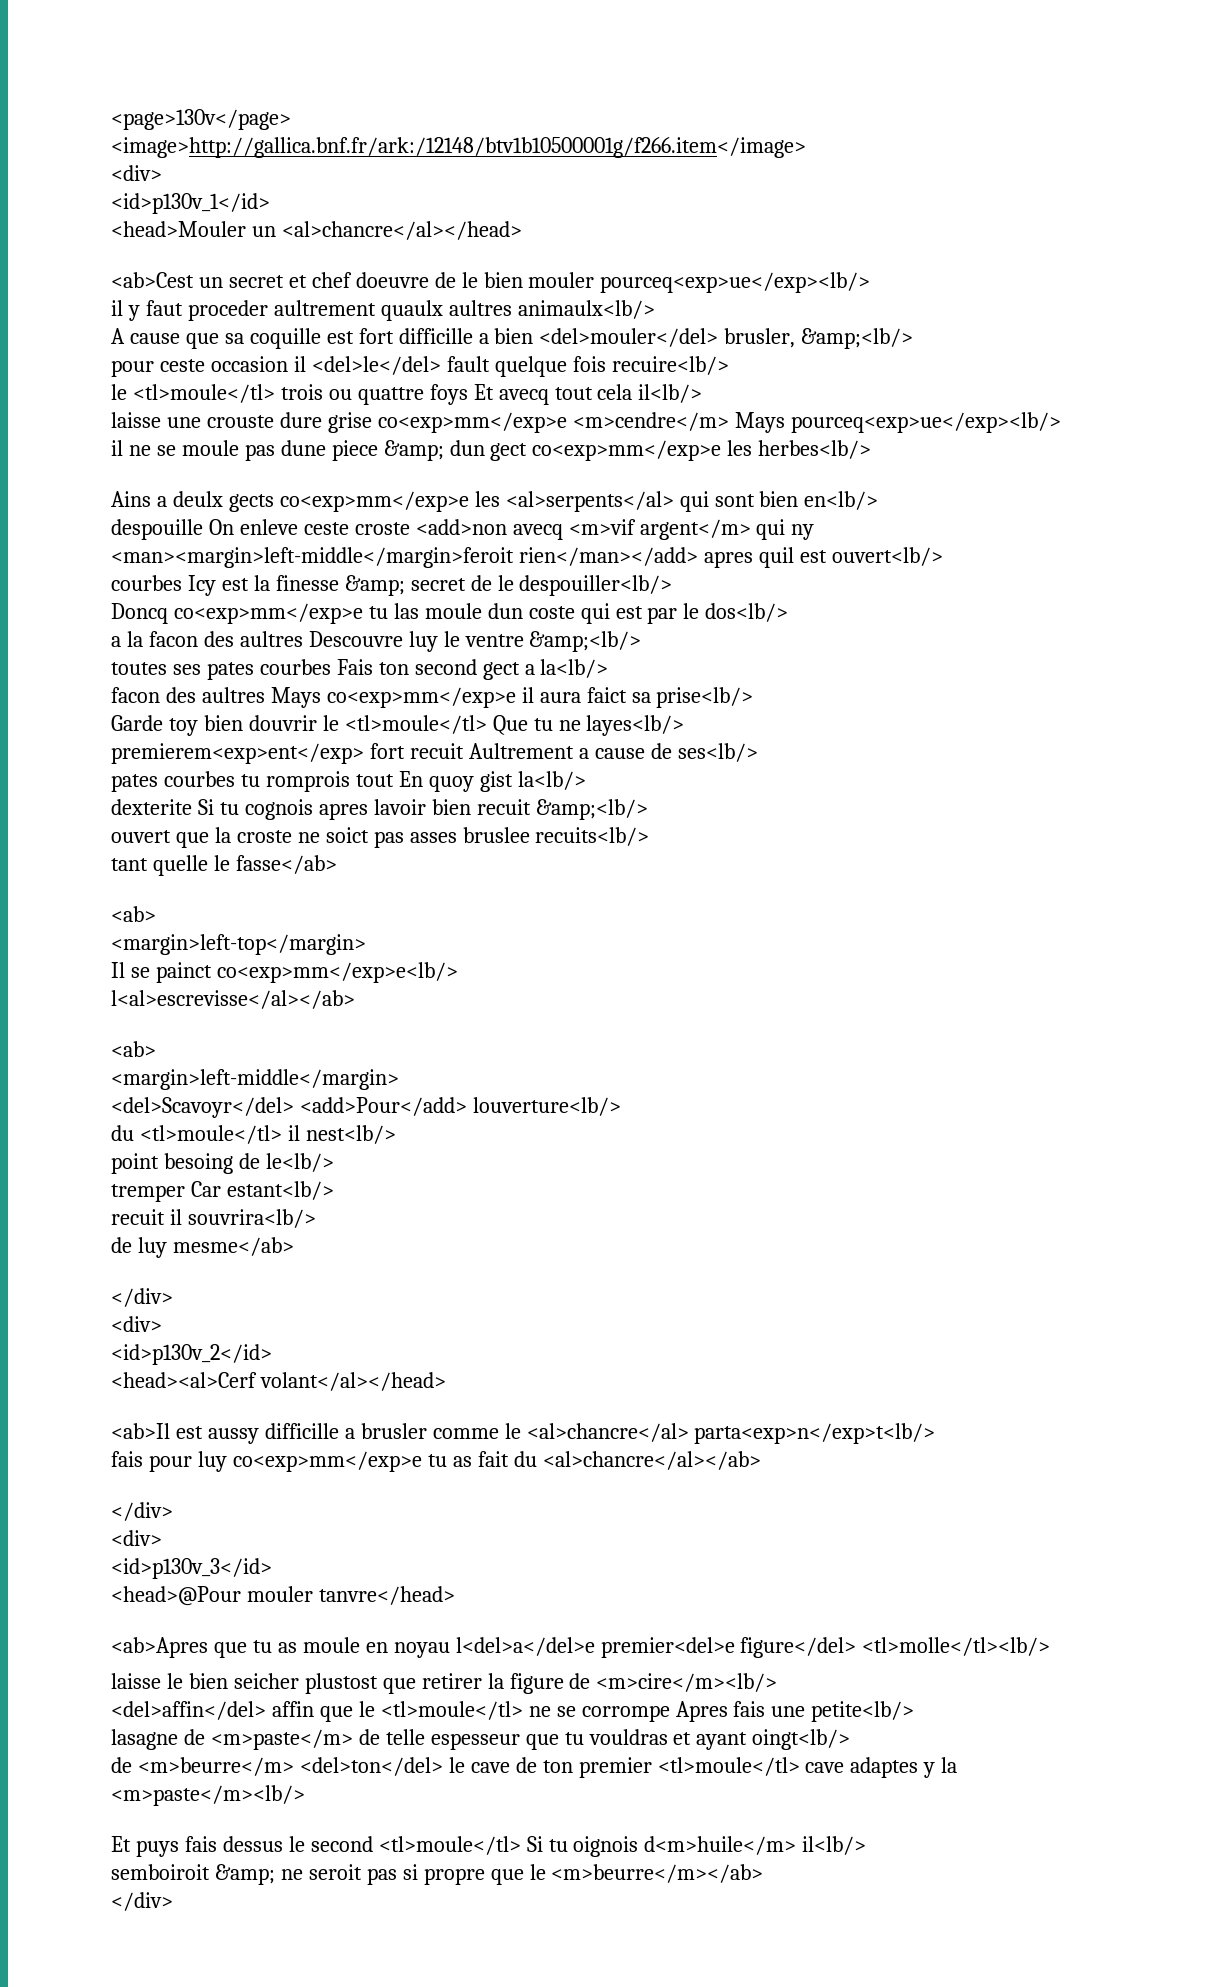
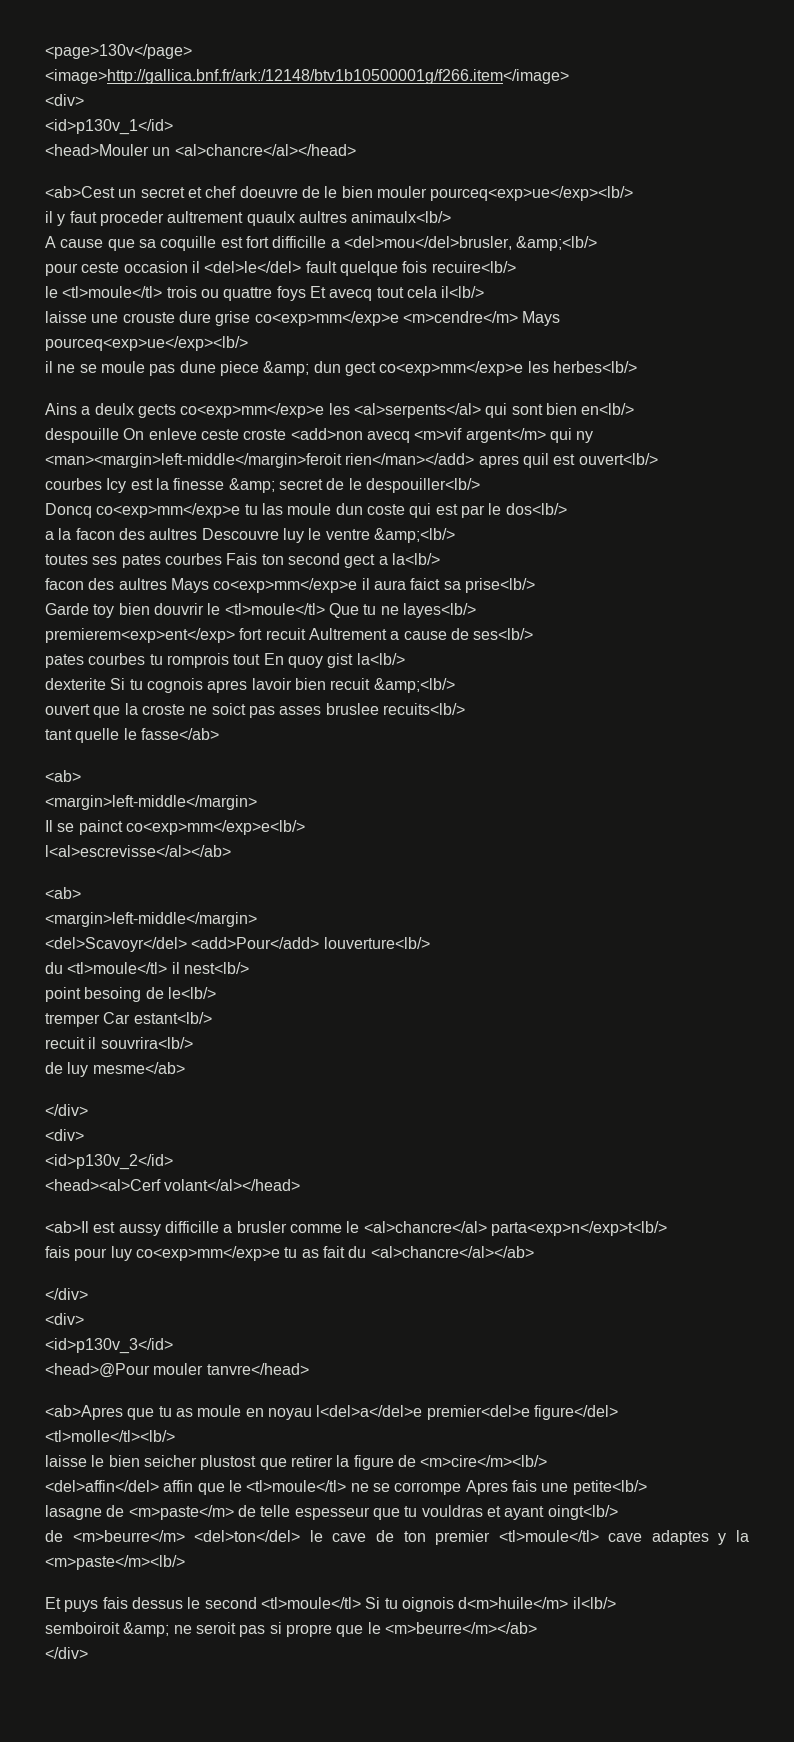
[494,328,796,348] bien <del>mouler</del> brusler, -> [343,236,512,250] <del>mou</del>brusler,
[111,934,366,955] <margin>left-top</margin> -> [45,795,257,810] <margin>left-middle</margin>

